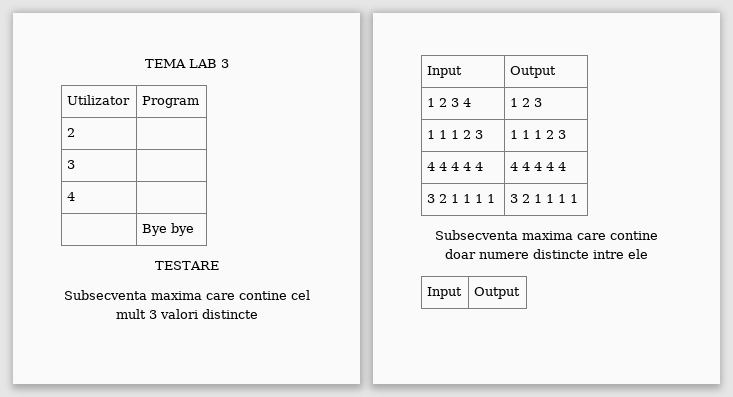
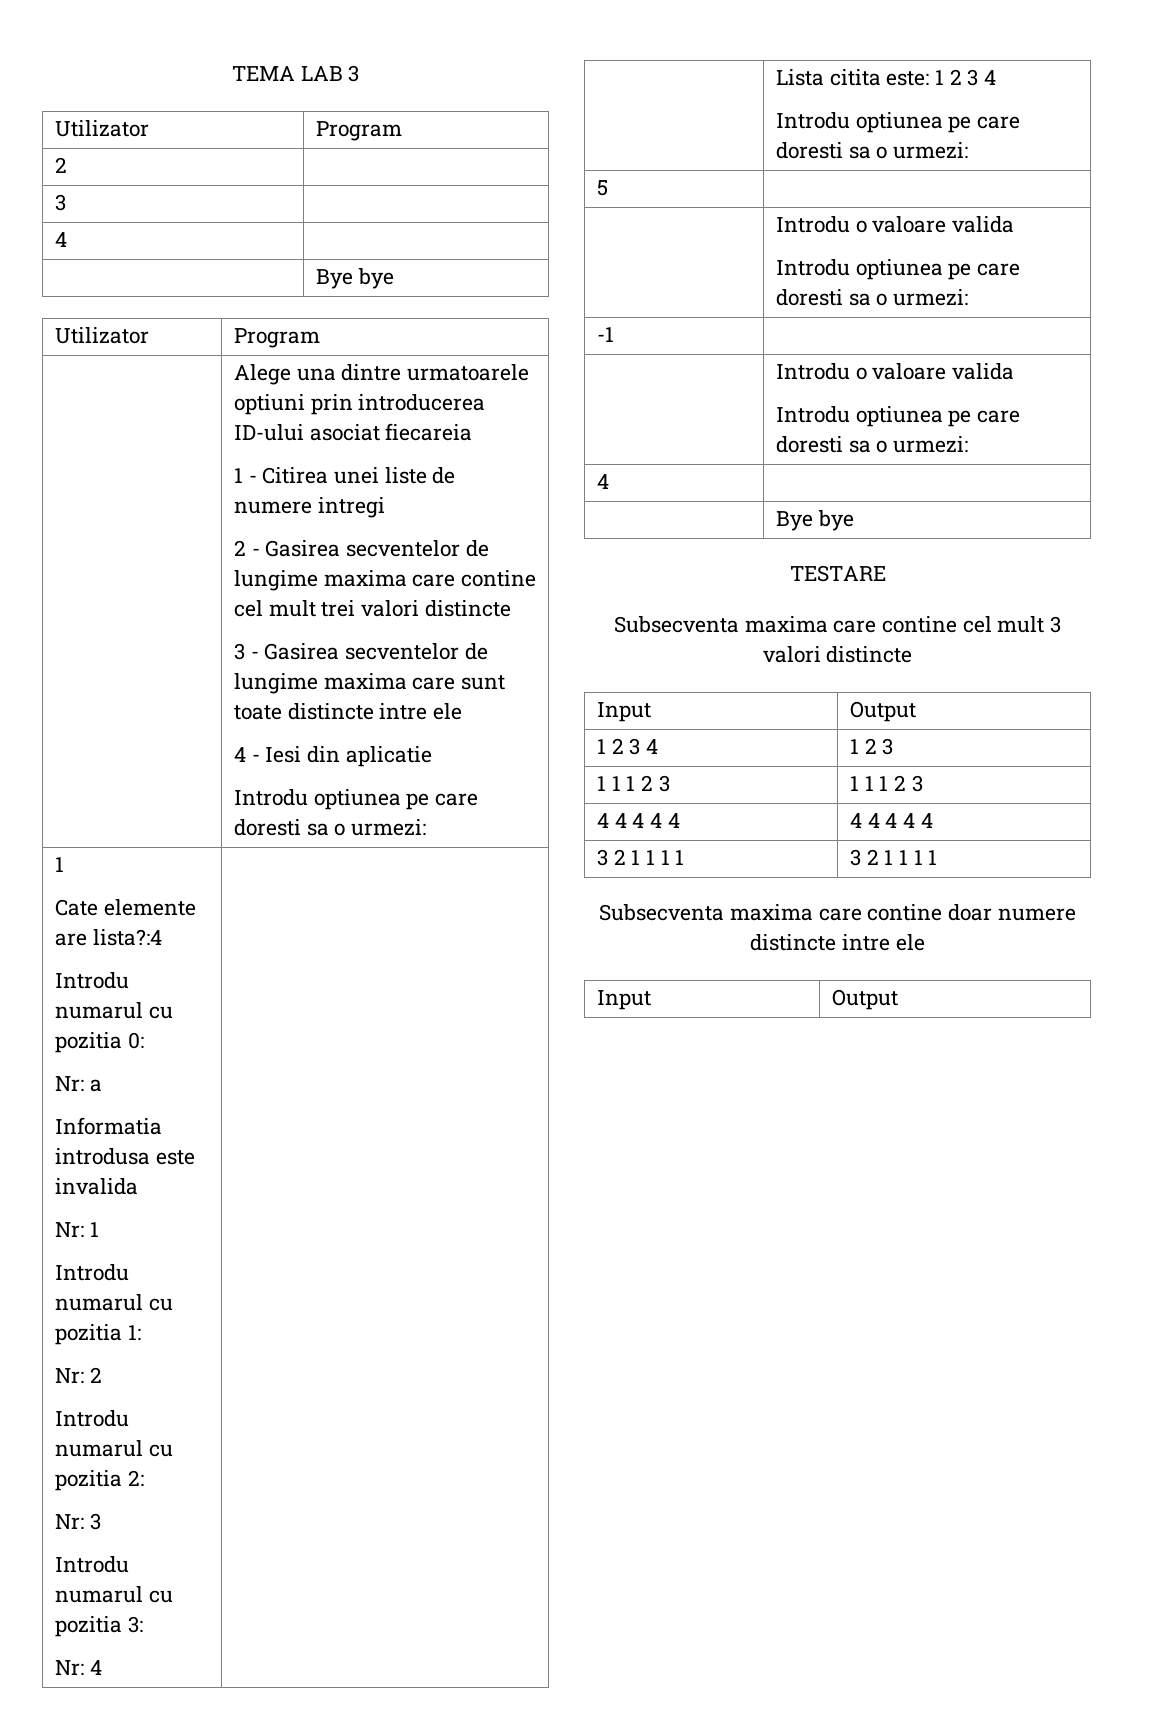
(195, 229) none -> [54,327,149,344] [233,328,320,348] [233,364,529,385] [233,394,486,415] [233,423,473,441] [233,467,456,484] [233,497,385,518] [233,540,489,557] [233,570,536,591] [233,600,511,617] [233,643,488,660] [233,673,505,694] [233,703,462,720] [233,746,432,767] [233,789,478,810] [233,819,426,836] [54,857,64,872] [54,899,196,916] [54,929,162,946] [54,972,129,989] [54,1002,173,1019] [54,1032,144,1053] [54,1076,102,1092] [54,1117,162,1135] [54,1148,195,1165] [54,1178,138,1195] [54,1222,99,1237] [54,1264,129,1281] [54,1294,173,1311] [54,1324,141,1345] [54,1367,102,1383] [54,1410,129,1427] [54,1440,173,1457] [54,1470,144,1491] [54,1513,101,1530] [54,1556,129,1573] [54,1586,173,1603] [54,1616,143,1637] [54,1660,102,1675] [775,69,996,86] [775,112,1020,133] [775,142,968,159] [596,180,608,196] [775,216,1014,233] [775,259,1020,280] [775,289,968,306] [596,327,614,342] [775,363,1014,380] [775,406,1020,427] [775,436,968,453] [596,474,609,489] [775,510,854,531] // Utilizator | Program // | Alege una dintre urmatoarele optiuni prin introducerea ID-ului asociat fiecareia // 1 - Citirea unei liste de numere intregi // 2 - Gasirea secventelor de lungime maxima care contine cel mult trei valori distincte // 3 - Gasirea secventelor de lungime maxima care sunt toate distincte intre ele // 4 - Iesi din aplicatie // Introdu optiunea pe care doresti sa o urmezi: // 1 // Cate elemente are lista?:4 // Introdu numarul cu pozitia 0: // Nr: a // Informatia introdusa este invalida // Nr: 1 // Introdu numarul cu pozitia 1: // Nr: 2 // Introdu numarul cu pozitia 2: // Nr: 3 // Introdu numarul cu pozitia 3: // Nr: 4 | // | Lista citita este: 1 2 3 4 // Introdu optiunea pe care doresti sa o urmezi: // 5 | // | Introdu o valoare valida // Introdu optiunea pe care doresti sa o urmezi: // -1 | // | Introdu o valoare valida // Introdu optiunea pe care doresti sa o urmezi: // 4 | // | Bye bye

